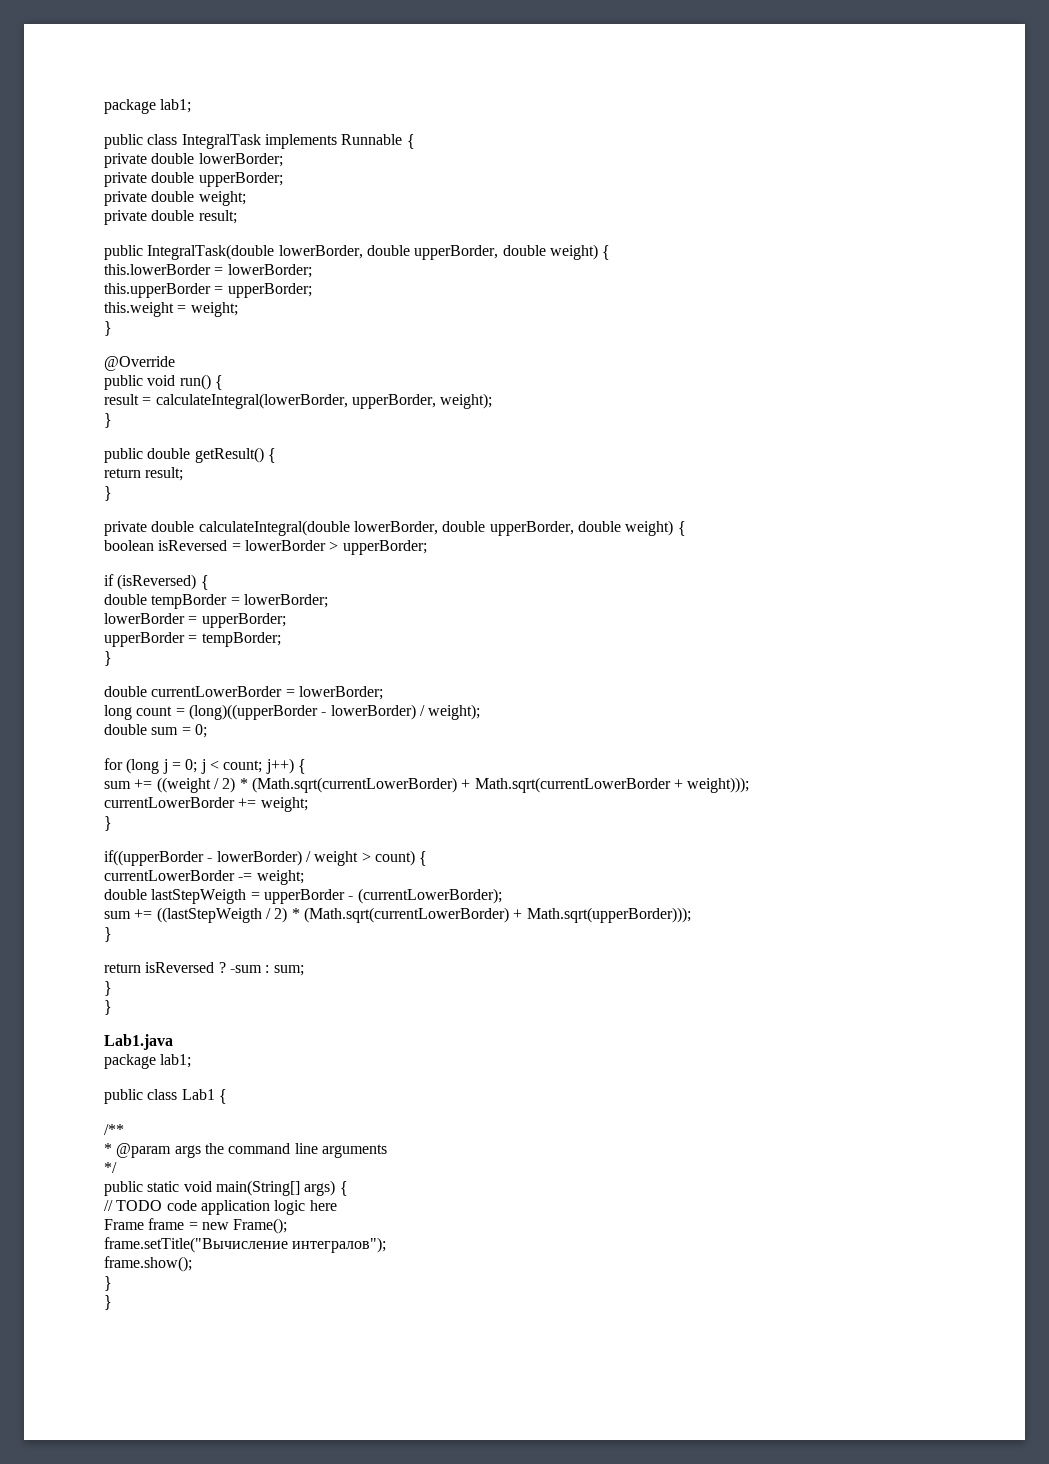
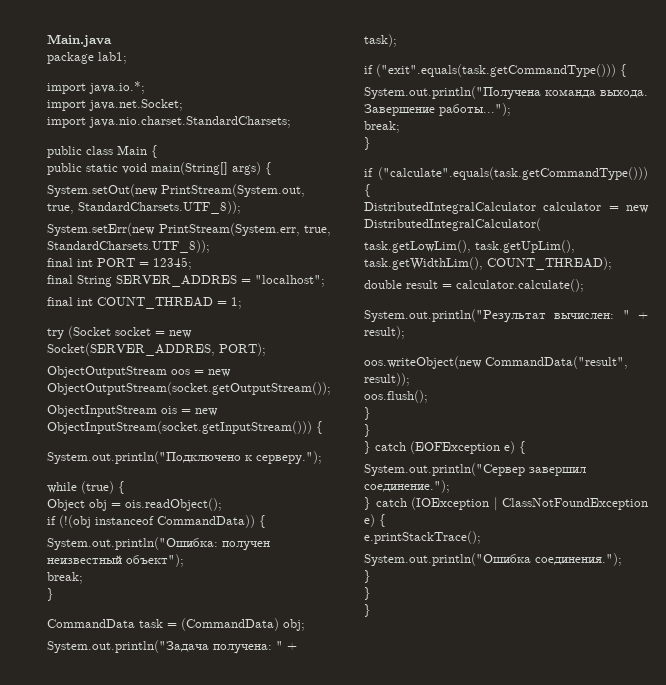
[104,99,192,114] [104,134,415,149] [104,153,283,168] [104,172,283,187] [104,191,246,206] [104,210,237,225] [104,244,611,260] [104,264,312,278] [104,283,312,298] [104,302,238,317] [104,321,112,336] [104,356,175,371] [104,374,223,390] [104,393,493,409] [104,413,112,428] [104,447,276,463] [104,467,184,481] [104,486,112,501] [104,520,686,536] [104,540,427,555] [104,574,209,590] [104,594,328,609] [104,613,286,628] [104,632,281,647] [104,651,112,666] [104,686,383,700] [104,704,481,720] [104,724,207,738] [104,758,306,774] [104,777,750,793] [104,797,308,812] [104,816,112,831] [104,850,428,866] [104,870,304,885] [104,888,502,904] [104,907,691,923] [104,927,112,942] [104,962,304,976] [104,981,112,996] [104,1000,112,1015] [104,1034,173,1050] [104,1054,192,1069] [104,1089,227,1104] [104,1124,124,1135] [104,1143,387,1158] [104,1162,117,1173] package lab1; // public class IntegralTask implements Runnable { // private double lowerBorder; // private double upperBorder; // private double weight; // private double result; // public IntegralTask(double lowerBorder, double upperBorder, double weight) { // this.lowerBorder = lowerBorder; // this.upperBorder = upperBorder; // this.weight = weight; // } // @Override // public void run() { // result = calculateIntegral(lowerBorder, upperBorder, weight); // } // public double getResult() { // return result; // } // private double calculateIntegral(double lowerBorder, double upperBorder, double weight) { // boolean isReversed = lowerBorder > upperBorder; // if (isReversed) { // double tempBorder = lowerBorder; // lowerBorder = upperBorder; // upperBorder = tempBorder; // } // double currentLowerBorder = lowerBorder; // long count = (long)((upperBorder - lowerBorder) / weight); // double sum = 0; // for (long j = 0; j < count; j++) { // sum += ((weight / 2) * (Math.sqrt(currentLowerBorder) + Math.sqrt(currentLowerBorder + weight))); // currentLowerBorder += weight; // } // if((upperBorder - lowerBorder) / weight > count) { // currentLowerBorder -= weight; // double lastStepWeigth = upperBorder - (currentLowerBorder); // sum += ((lastStepWeigth / 2) * (Math.sqrt(currentLowerBorder) + Math.sqrt(upperBorder))); // } // return isReversed ? -sum : sum; // } // } // Lab1.java // package lab1; // public class Lab1 { // /** // * @param args the command line arguments // */ -> [47,34,112,47] [47,52,127,64] [47,81,145,94] [47,99,183,111] [47,116,291,128] [47,145,158,158] Main.java // package lab1; // import java.io.*; // import java.net.Socket; // import java.nio.charset.StandardCharsets; // public class Main {
[104,1200,337,1215] [104,1218,288,1234] [104,1237,387,1253] [104,1256,192,1272] // TODO code application logic here // Frame frame = new Frame(); // frame.setTitle("Вычисление интегралов"); // frame.show(); -> [47,184,305,197] [47,201,241,214] [47,223,331,236] [47,240,210,253] [47,257,192,270] [47,275,325,287] [47,297,242,309] [47,326,192,339] [47,343,266,356] [47,366,231,378] [47,382,331,395] [47,405,218,417] [47,421,323,434] [47,451,322,465] [47,481,125,494] [47,498,222,511] [47,515,266,528] [47,537,270,551] [47,554,184,567] [47,572,83,584] [47,588,54,601] [47,618,305,631] [47,640,297,654] [364,34,397,47] [364,64,627,77] [364,86,648,100] [364,103,511,116] [364,121,400,133] [364,137,371,150] [364,167,648,180] [364,184,371,197] [364,202,649,214] [364,218,541,231] [364,240,575,253] [364,257,612,270] [364,279,584,292] [364,309,648,323] [364,326,405,339] [364,356,628,369] [364,373,410,386] [364,390,428,403] [364,407,371,420] [364,424,371,437] [364,441,526,454] [364,463,586,476] [364,480,450,493] [364,497,648,511] [364,514,386,527] [364,531,481,544] [364,553,622,566] [364,570,371,583] System.setOut(new PrintStream(System.out, true, StandardCharsets.UTF_8)); // System.setErr(new PrintStream(System.err, true, StandardCharsets.UTF_8)); // final int PORT = 12345; // final String SERVER_ADDRES = "localhost"; // final int COUNT_THREAD = 1; // try (Socket socket = new Socket(SERVER_ADDRES, PORT); // ObjectOutputStream oos = new ObjectOutputStream(socket.getOutputStream()); // ObjectInputStream ois = new ObjectInputStream(socket.getInputStream())) { // System.out.println("Подключено к серверу."); // while (true) { // Object obj = ois.readObject(); // if (!(obj instanceof CommandData)) { // System.out.println("Ошибка: получен неизвестный объект"); // break; // } // CommandData task = (CommandData) obj; // System.out.println("Задача получена: " + task); // if ("exit".equals(task.getCommandType())) { // System.out.println("Получена команда выхода. Завершение работы..."); // break; // } // if ("calculate".equals(task.getCommandType())) { // DistributedIntegralCalculator calculator = new DistributedIntegralCalculator( // task.getLowLim(), task.getUpLim(), task.getWidthLim(), COUNT_THREAD); // double result = calculator.calculate(); // System.out.println("Результат вычислен: " + result); // oos.writeObject(new CommandData("result", result)); // oos.flush(); // } // } // } catch (EOFException e) { // System.out.println("Сервер завершил соединение."); // } catch (IOException | ClassNotFoundException e) { // e.printStackTrace(); // System.out.println("Ошибка соединения."); // }

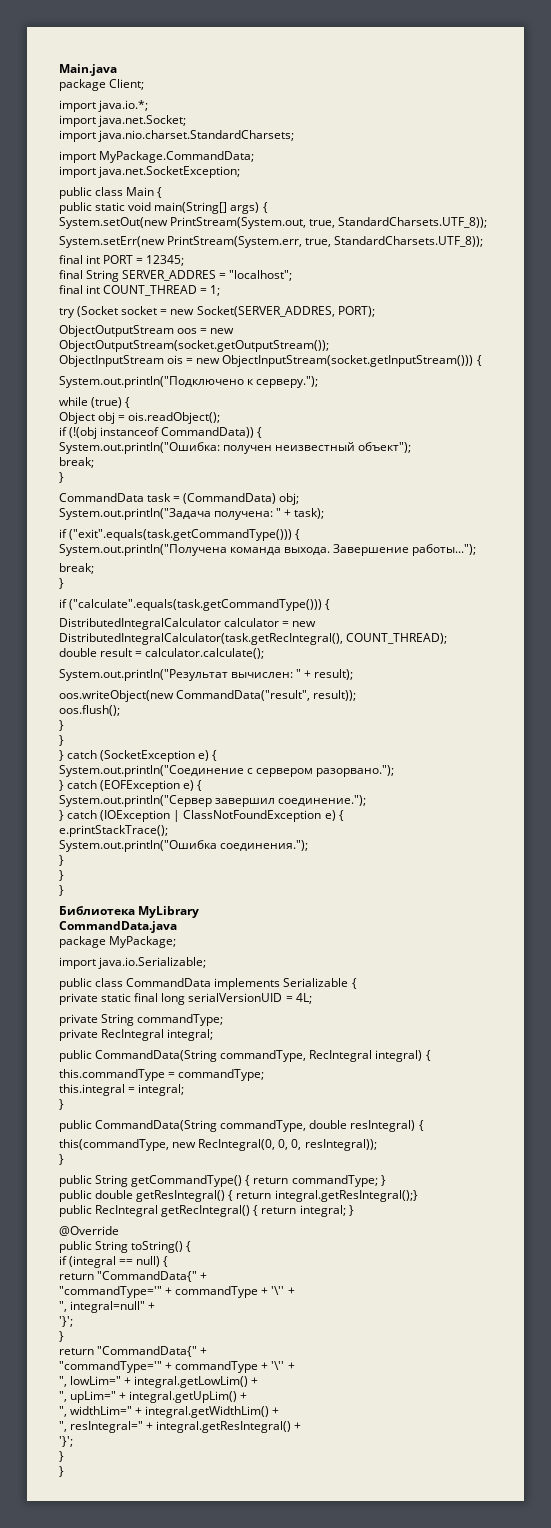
[98,52,127,64] lab1; -> [109,79,145,90] Client;
(291, 122) none -> [59,151,255,163] [59,166,241,178] // import MyPackage.CommandData; // import java.net.SocketException;
[364,218,541,231] [364,240,575,253] [364,257,483,270] DistributedIntegralCalculator( // task.getLowLim(), task.getUpLim(), task.getWidthLim(), -> [59,633,343,645] DistributedIntegralCalculator(task.getRecIntegral(),
(371, 430) none -> [59,750,218,762] [59,765,395,777] // } catch (SocketException e) { // System.out.println("Соединение с сервером разорвано.");
(371, 610) none -> [59,906,200,918] [59,921,177,933] [59,936,177,948] [59,957,207,969] [59,978,357,990] [59,993,312,1005] [59,1014,224,1026] [59,1029,214,1041] [59,1050,431,1062] [59,1069,265,1081] [59,1084,185,1096] [59,1099,64,1110] [59,1120,424,1132] [59,1139,377,1151] [59,1154,64,1165] [59,1175,386,1187] [59,1190,418,1202] [59,1205,354,1217] [59,1226,119,1236] [59,1241,192,1253] [59,1256,169,1268] [59,1271,208,1282] [59,1286,295,1298] [59,1301,156,1313] [59,1316,73,1327] [59,1331,64,1342] [59,1346,208,1357] [59,1361,295,1373] [59,1376,259,1388] [59,1391,248,1403] [59,1406,280,1418] [59,1421,302,1433] [59,1436,73,1447] [59,1451,64,1462] [59,1466,64,1477] // Библиотека MyLibrary // CommandData.java // package MyPackage; // import java.io.Serializable; // public class CommandData implements Serializable { // private static final long serialVersionUID = 4L; // private String commandType; // private RecIntegral integral; // public CommandData(String commandType, RecIntegral integral) { // this.commandType = commandType; // this.integral = integral; // } // public CommandData(String commandType, double resIntegral) { // this(commandType, new RecIntegral(0, 0, 0, resIntegral)); // } // public String getCommandType() { return commandType; } // public double getResIntegral() { return integral.getResIntegral();} // public RecIntegral getRecIntegral() { return integral; } // @Override // public String toString() { // if (integral == null) { // return "CommandData{" + // "commandType='" + commandType + '\'' + // ", integral=null" + // '}'; // } // return "CommandData{" + // "commandType='" + commandType + '\'' + // ", lowLim=" + integral.getLowLim() + // ", upLim=" + integral.getUpLim() + // ", widthLim=" + integral.getWidthLim() + // ", resIntegral=" + integral.getResIntegral() + // '}'; // } // }

